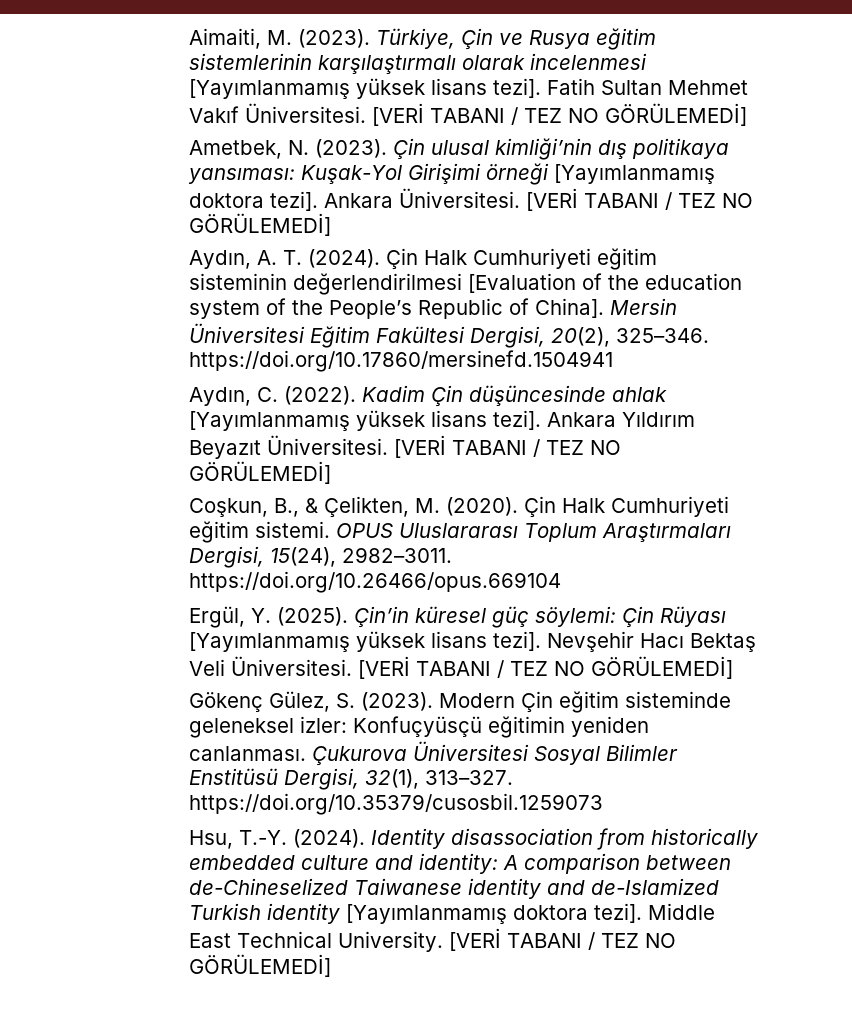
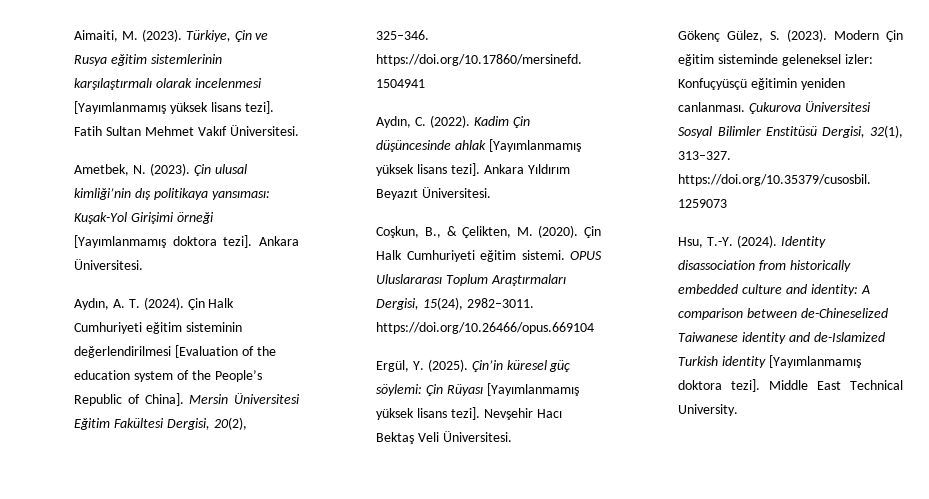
[372,103,748,126] [VERİ TABANI / TEZ NO GÖRÜLEMEDİ] -> (299, 130) none
[526,188,754,211] [189,213,332,236] [VERİ TABANI / TEZ NO GÖRÜLEMEDİ] -> (144, 264) none
[394,435,622,458] [189,461,332,484] [VERİ TABANI / TEZ NO GÖRÜLEMEDİ] -> (492, 192) none
[358,656,734,679] [VERİ TABANI / TEZ NO GÖRÜLEMEDİ] -> (512, 436) none
[449,928,677,951] [189,954,332,977] [VERİ TABANI / TEZ NO GÖRÜLEMEDİ] -> (739, 410) none

